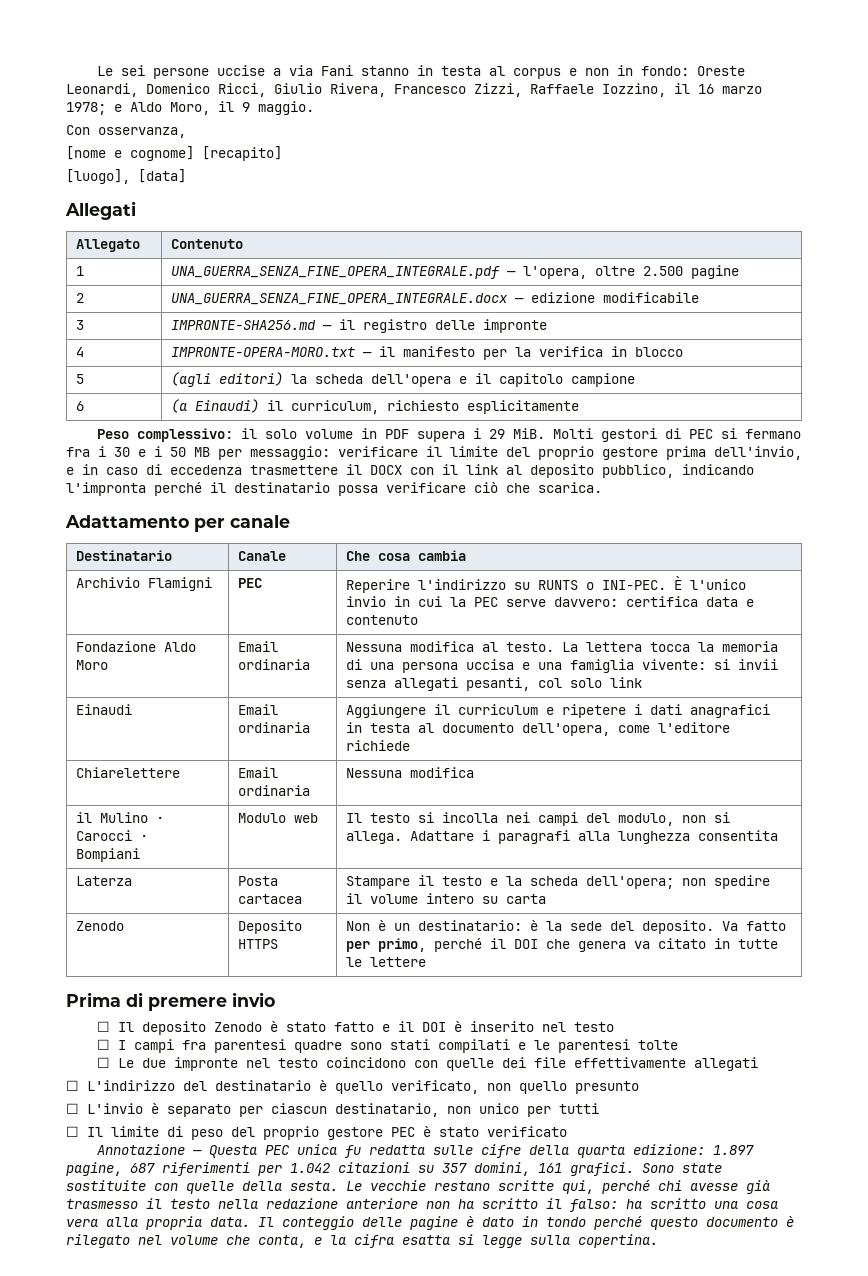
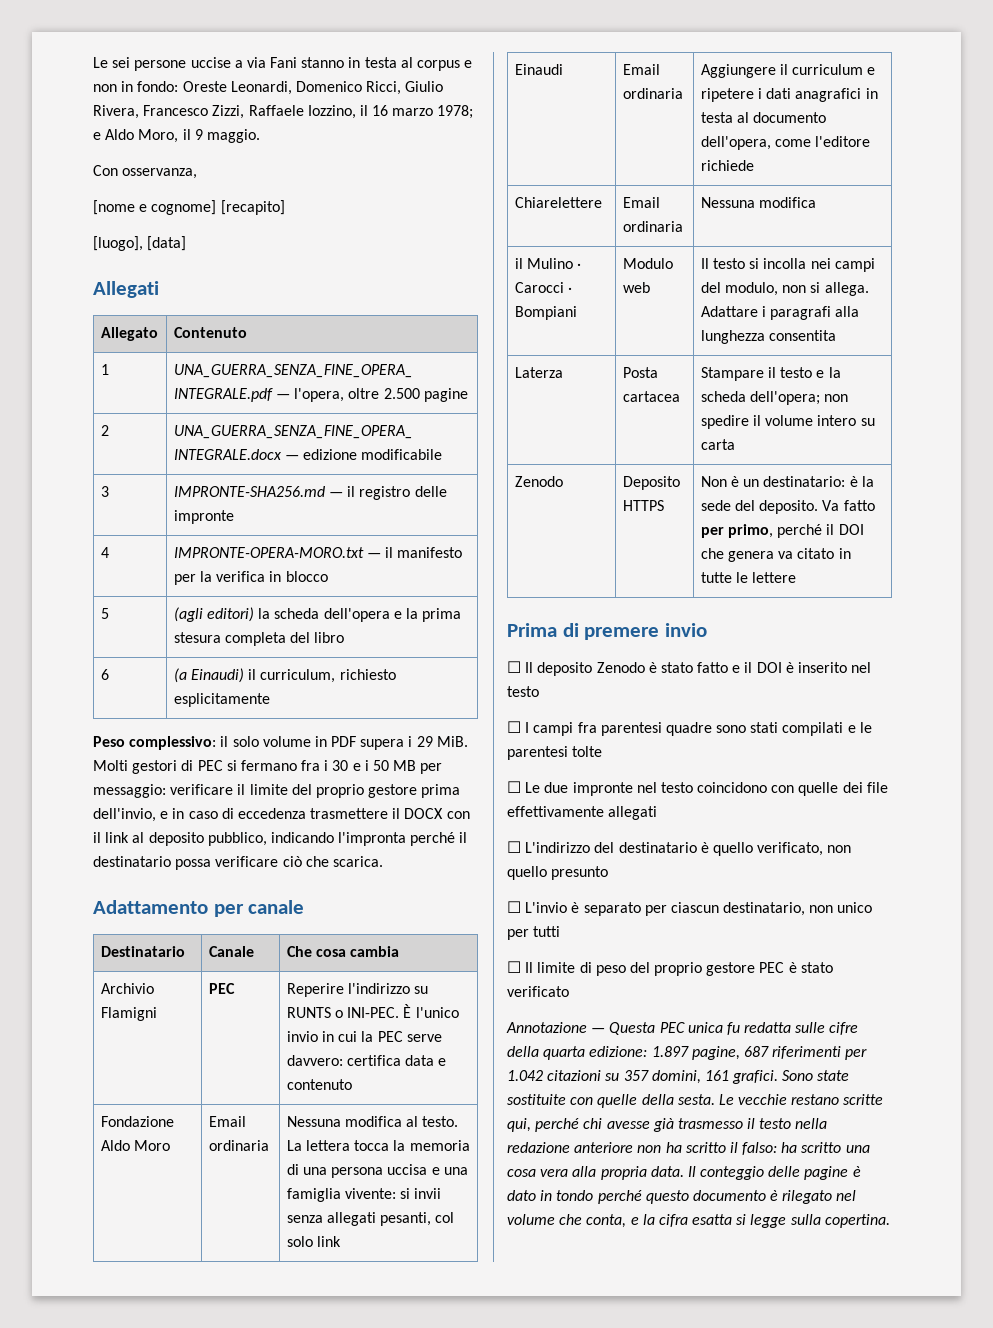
[475,373,636,387] il capitolo campione -> [405,608,462,622] [173,632,345,646] la prima stesura completa del libro

